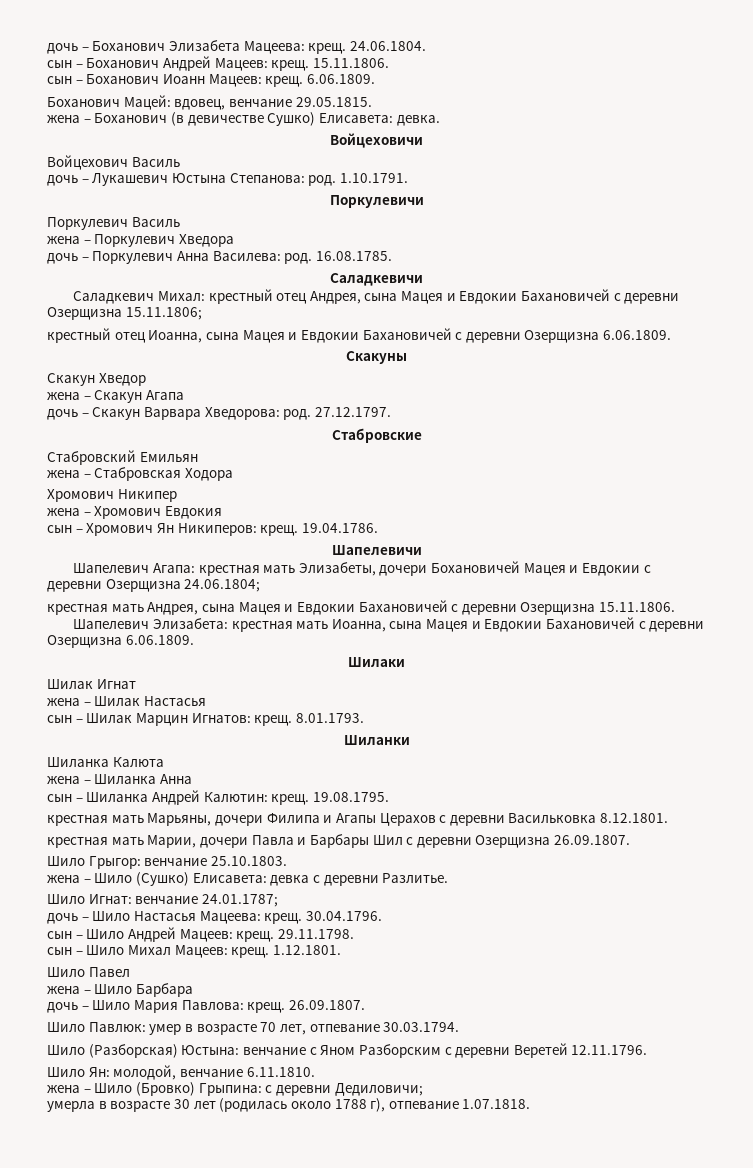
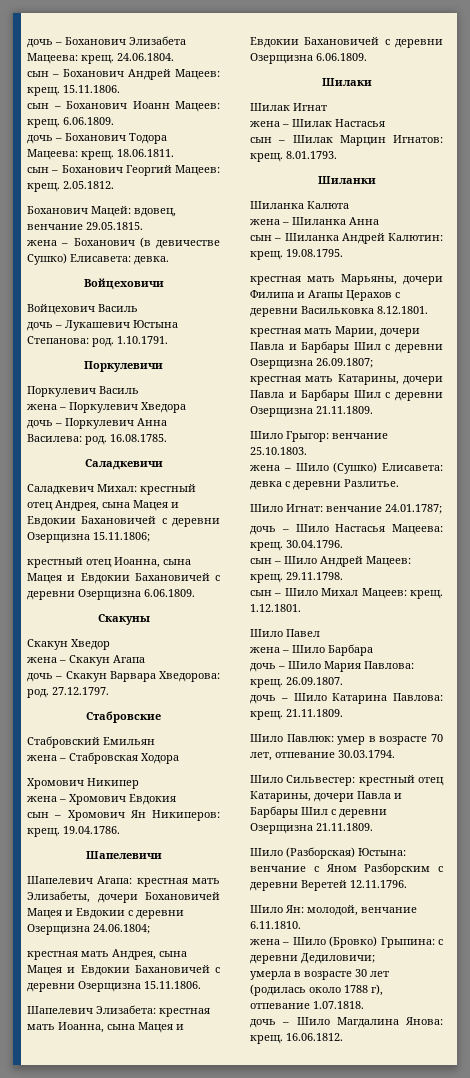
(375, 79) none -> [27,133,167,144] [27,149,174,160] [27,165,220,176] [27,181,114,192] // дочь – Боханович Тодора Мацеева: крещ. 18.06.1811. // сын – Боханович Георгий Мацеев: крещ. 2.05.1812.
[554,835,631,845] 26.09.1807. -> [316,358,373,368] [250,374,443,385] [250,389,443,401] [250,406,373,417] 26.09.1807; // крестная мать Катарины, дочери Павла и Барбары Шил с деревни Озерщизна 21.11.1809.
(365, 1005) none -> [250,693,443,704] [250,709,343,720] // дочь – Шило Катарина Павлова: крещ. 21.11.1809.
(460, 1027) none -> [250,775,444,786] [250,791,402,802] [250,806,387,818] [250,823,373,834] // Шило Сильвестер: крестный отец Катарины, дочери Павла и Барбары Шил с деревни Озерщизна 21.11.1809.
(531, 1104) none -> [250,1017,443,1028] [250,1033,343,1044] // дочь – Шило Магдалина Янова: крещ. 16.06.1812.

